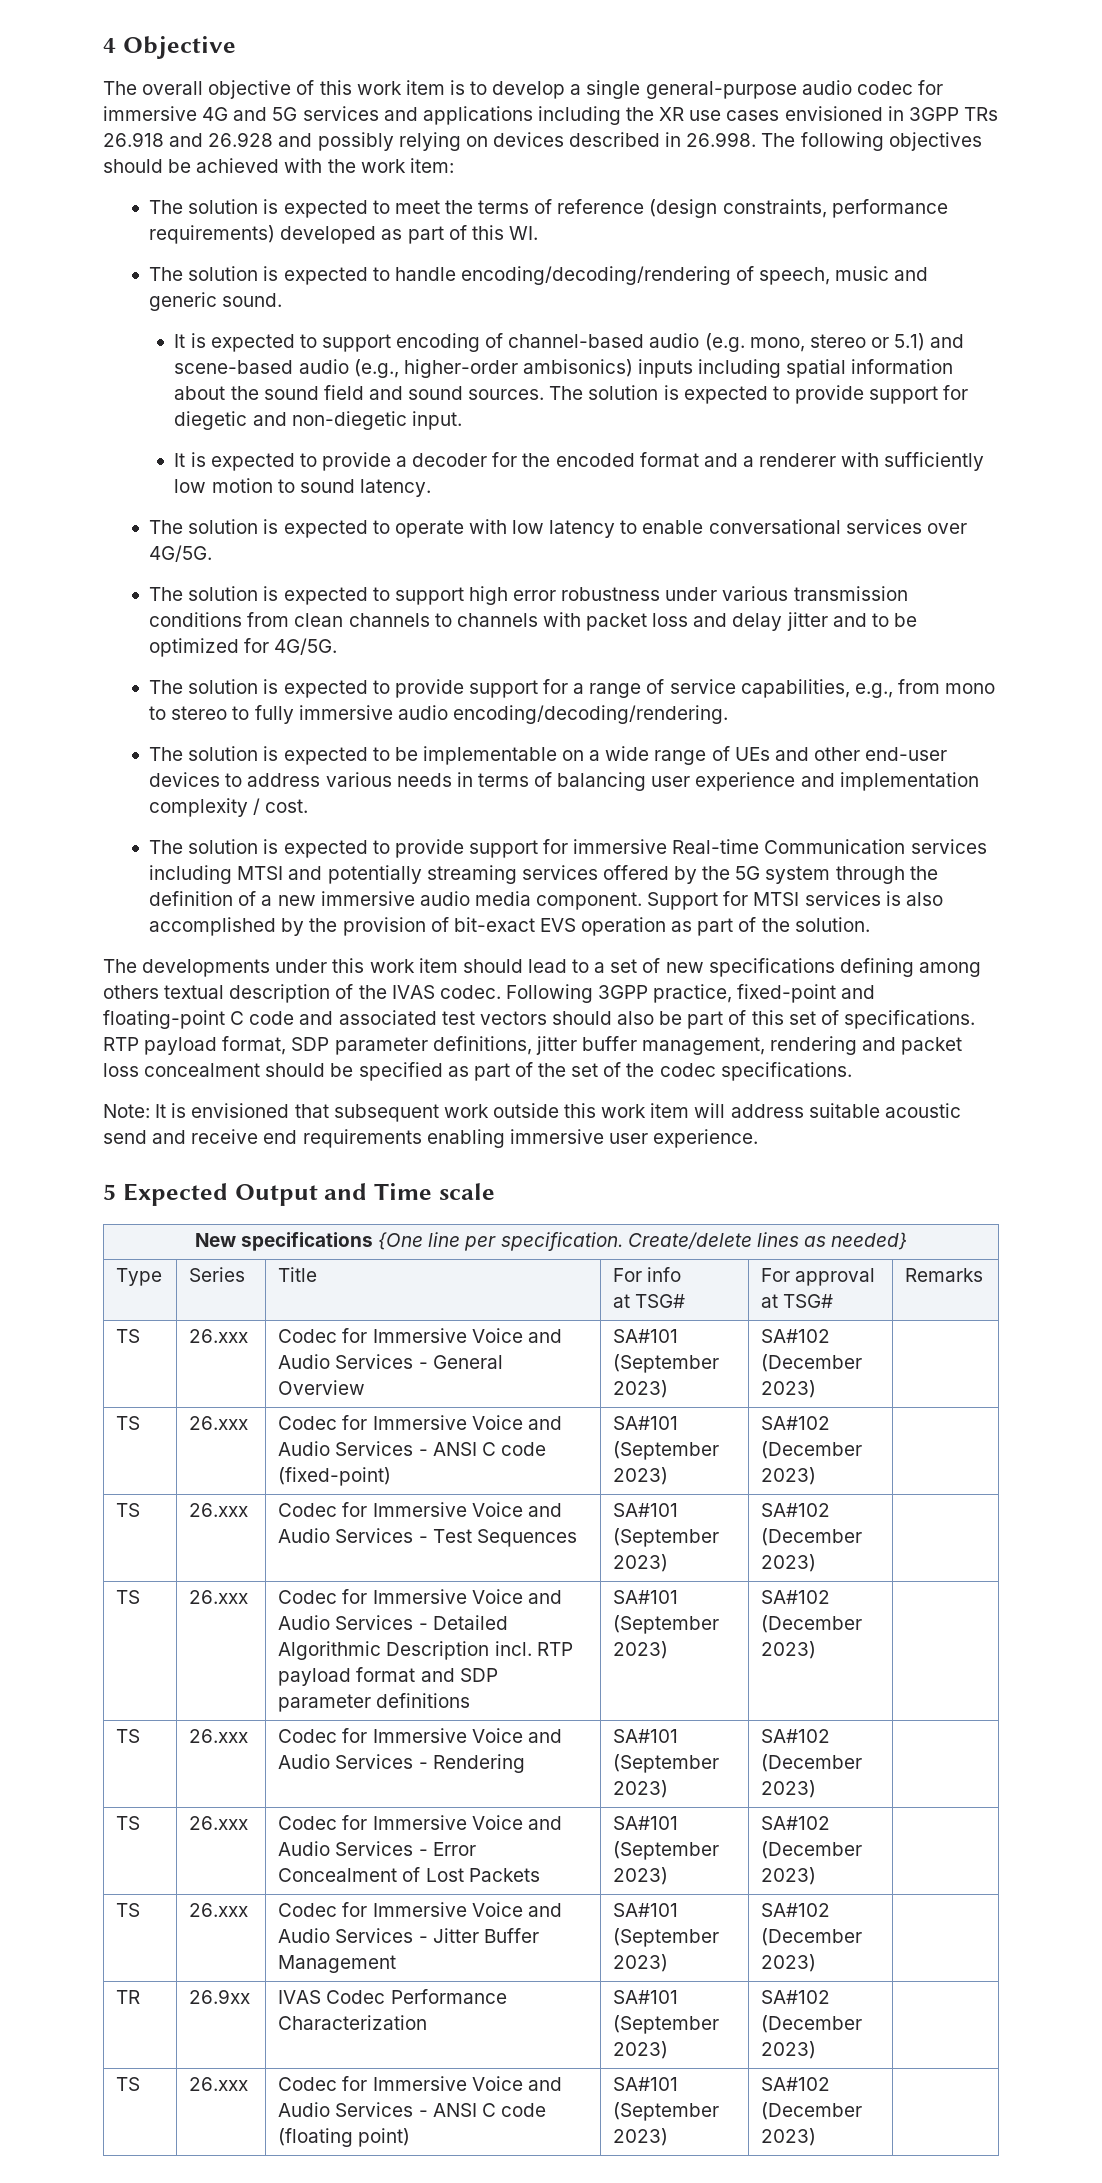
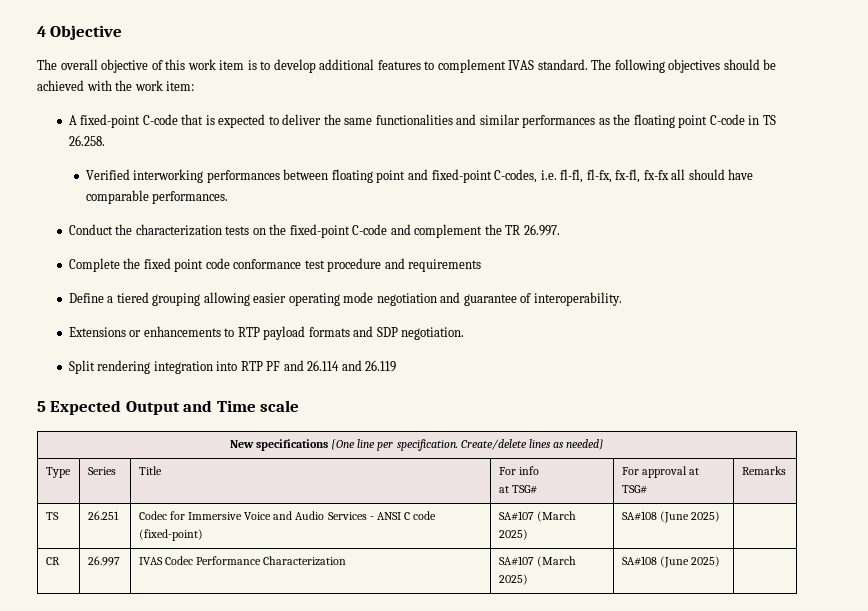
[570,80,943,99] [103,106,998,125] [103,132,757,151] a single general-purpose audio codec for immersive 4G and 5G services and applications including the XR use cases envisioned in 3GPP TRs 26.918 and 26.928 and possibly relying on devices described in 26.998. -> [319,59,588,73] additional features to complement IVAS standard.
[149,199,948,218] [149,225,538,244] [149,266,929,285] [149,292,283,311] [174,333,965,352] [174,359,954,378] [174,385,969,404] [174,411,462,430] [174,452,985,471] [174,478,431,497] [149,519,967,538] [149,545,213,562] [149,586,908,605] [149,612,917,631] [149,638,338,657] [149,679,996,698] [149,705,728,724] [149,746,948,765] [149,772,979,791] [149,798,309,817] [149,839,987,858] [149,865,938,884] [149,891,943,910] [149,917,870,936] [103,958,981,977] [103,984,876,1003] [103,1010,975,1029] [103,1036,963,1055] [103,1062,852,1081] [103,1103,961,1122] [103,1129,759,1148] The solution is expected to meet the terms of reference (design constraints, performance requirements) developed as part of this WI. // The solution is expected to handle encoding/decoding/rendering of speech, music and generic sound. // It is expected to support encoding of channel-based audio (e.g. mono, stereo or 5.1) and scene-based audio (e.g., higher-order ambisonics) inputs including spatial information about the sound field and sound sources. The solution is expected to provide support for diegetic and non-diegetic input. // It is expected to provide a decoder for the encoded format and a renderer with sufficiently low motion to sound latency. // The solution is expected to operate with low latency to enable conversational services over 4G/5G. // The solution is expected to support high error robustness under various transmission conditions from clean channels to channels with packet loss and delay jitter and to be optimized for 4G/5G. // The solution is expected to provide support for a range of service capabilities, e.g., from mono to stereo to fully immersive audio encoding/decoding/rendering. // The solution is expected to be implementable on a wide range of UEs and other end-user devices to address various needs in terms of balancing user experience and implementation complexity / cost. // The solution is expected to provide support for immersive Real-time Communication services including MTSI and potentially streaming services offered by the 5G system through the definition of a new immersive audio media component. Support for MTSI services is also accomplished by the provision of bit-exact EVS operation as part of the solution. // The developments under this work item should lead to a set of new specifications defining among others textual description of the IVAS codec. Following 3GPP practice, fixed-point and floating-point C code and associated test vectors should also be part of this set of specifications. RTP payload format, SDP parameter definitions, jitter buffer management, rendering and packet loss concealment should be specified as part of the set of the codec specifications. // Note: It is envisioned that subsequent work outside this work item will address suitable acoustic send and receive end requirements enabling immersive user experience. -> [68,114,776,128] [68,135,105,146] [85,169,754,183] [85,190,229,204] [68,224,560,238] [68,258,482,272] [68,292,622,306] [68,326,465,340] [68,360,397,374] A fixed-point C-code that is expected to deliver the same functionalities and similar performances as the floating point C-code in TS 26.258. // Verified interworking performances between floating point and fixed-point C-codes, i.e. fl-fl, fl-fx, fx-fl, fx-fx all should have comparable performances. // Conduct the characterization tests on the fixed-point C-code and complement the TR 26.997. // Complete the fixed point code conformance test procedure and requirements // Define a tiered grouping allowing easier operating mode negotiation and guarantee of interoperability. // Extensions or enhancements to RTP payload formats and SDP negotiation. // Split rendering integration into RTP PF and 26.114 and 26.119
[189,1329,249,1343] [278,1328,562,1343] [278,1354,503,1369] [278,1380,366,1395] [613,1329,679,1343] [613,1354,720,1373] [613,1380,669,1398] [761,1329,831,1343] [761,1354,863,1372] [761,1380,817,1398] [116,1416,141,1430] [189,1416,249,1430] 26.xxx | Codec for Immersive Voice and Audio Services - General Overview | SA#101 (September 2023) | SA#102 (December 2023) | // TS | 26.xxx -> [87,511,119,520] 26.251
[613,1416,679,1430] [613,1441,720,1460] [613,1467,669,1485] [761,1416,831,1430] [761,1441,863,1459] [761,1467,817,1485] [116,1503,141,1517] [189,1503,249,1517] [278,1502,562,1517] [278,1528,577,1547] [613,1503,679,1517] [613,1528,720,1547] [613,1554,669,1572] [761,1503,831,1517] [761,1528,863,1546] [761,1554,817,1572] [116,1590,141,1604] [189,1590,249,1604] [278,1589,562,1604] [278,1615,508,1630] [278,1641,573,1660] [278,1667,498,1686] [278,1693,471,1712] [613,1590,679,1604] [613,1615,720,1634] [613,1641,669,1659] [761,1590,831,1604] [761,1615,863,1633] [761,1641,817,1659] [116,1729,141,1743] [189,1729,249,1743] [278,1728,562,1743] [278,1754,525,1773] [613,1729,679,1743] [613,1754,720,1773] [613,1780,669,1798] [761,1729,831,1743] [761,1754,863,1772] [761,1780,817,1798] [116,1816,141,1830] [189,1816,249,1830] [278,1815,562,1830] [278,1841,476,1856] [278,1867,540,1882] [613,1816,679,1830] [613,1841,720,1860] [613,1867,669,1885] [761,1816,831,1830] [761,1841,863,1859] [761,1867,817,1885] [116,1903,141,1917] [189,1903,249,1917] [278,1902,562,1917] [278,1928,539,1943] [278,1955,397,1973] [613,1903,679,1917] [613,1928,720,1947] [613,1954,669,1972] [761,1903,831,1917] [761,1928,863,1946] [761,1954,817,1972] [116,1990,141,2004] [189,1989,251,2004] [278,1989,507,2004] [278,2015,428,2030] [613,1990,679,2004] [613,2015,720,2034] [613,2041,669,2059] [761,1990,831,2004] [761,2015,863,2033] [761,2041,817,2059] [116,2077,141,2091] [189,2077,249,2091] [278,2076,562,2091] [278,2102,546,2117] [278,2128,411,2147] [613,2077,679,2091] [613,2102,720,2121] [613,2128,669,2146] [761,2077,831,2091] [761,2102,863,2120] [761,2128,817,2146] SA#101 (September 2023) | SA#102 (December 2023) | // TS | 26.xxx | Codec for Immersive Voice and Audio Services - Test Sequences | SA#101 (September 2023) | SA#102 (December 2023) | // TS | 26.xxx | Codec for Immersive Voice and Audio Services - Detailed Algorithmic Description incl. RTP payload format and SDP parameter definitions | SA#101 (September 2023) | SA#102 (December 2023) | // TS | 26.xxx | Codec for Immersive Voice and Audio Services - Rendering | SA#101 (September 2023) | SA#102 (December 2023) | // TS | 26.xxx | Codec for Immersive Voice and Audio Services - Error Concealment of Lost Packets | SA#101 (September 2023) | SA#102 (December 2023) | // TS | 26.xxx | Codec for Immersive Voice and Audio Services - Jitter Buffer Management | SA#101 (September 2023) | SA#102 (December 2023) | // TR | 26.9xx | IVAS Codec Performance Characterization | SA#101 (September 2023) | SA#102 (December 2023) | // TS | 26.xxx | Codec for Immersive Voice and Audio Services - ANSI C code (floating point) | SA#101 (September 2023) | SA#102 (December 2023) -> [498,511,577,522] [498,529,528,540] [621,511,721,523] [45,557,60,565] [87,556,120,566] [138,556,347,566] [498,556,577,567] [498,574,528,585] [621,556,721,568] SA#107 (March 2025) | SA#108 (June 2025) | // CR | 26.997 | IVAS Codec Performance Characterization | SA#107 (March 2025) | SA#108 (June 2025)

